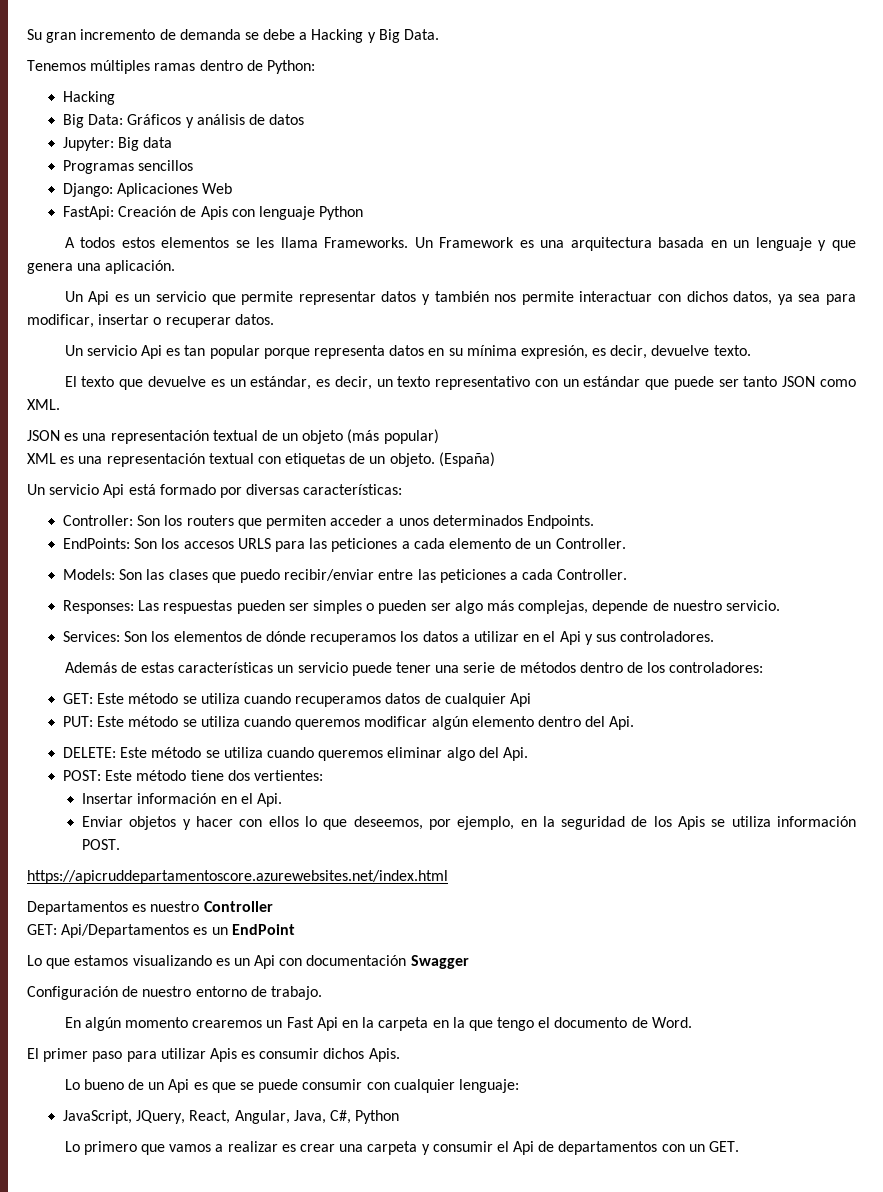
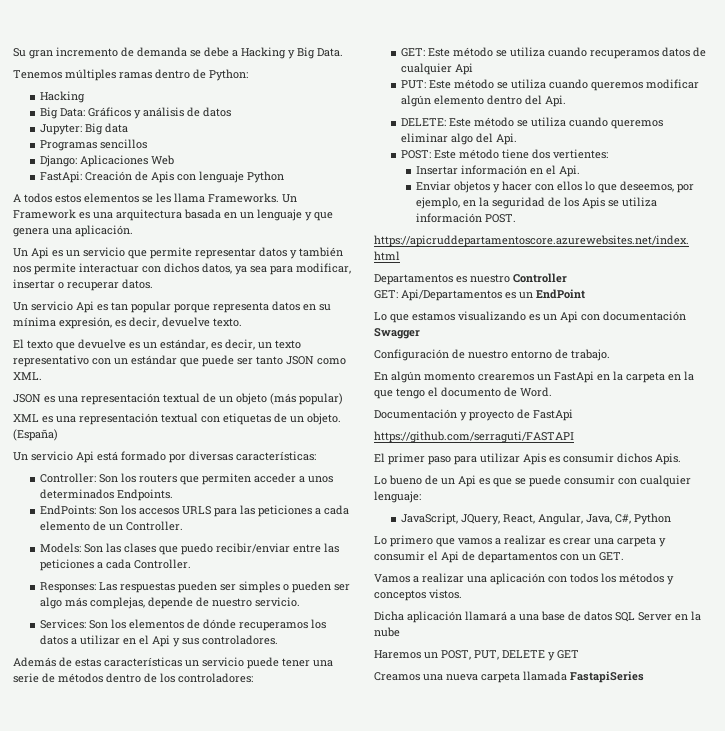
[286,1017,338,1031] Fast Api -> [554,371,594,383] FastApi
(692, 1022) none -> [374,409,573,421] [374,431,574,443] // Documentación y proyecto de FastApi // https://github.com/serraguti/FASTAPI
(740, 1146) none -> [374,573,674,585] [374,589,462,601] [374,611,701,623] [374,627,400,637] [374,650,579,661] [374,671,644,683] // Vamos a realizar una aplicación con todos los métodos y conceptos vistos. // Dicha aplicación llamará a una base de datos SQL Server en la nube // Haremos un POST, PUT, DELETE y GET // Creamos una nueva carpeta llamada FastapiSeries

